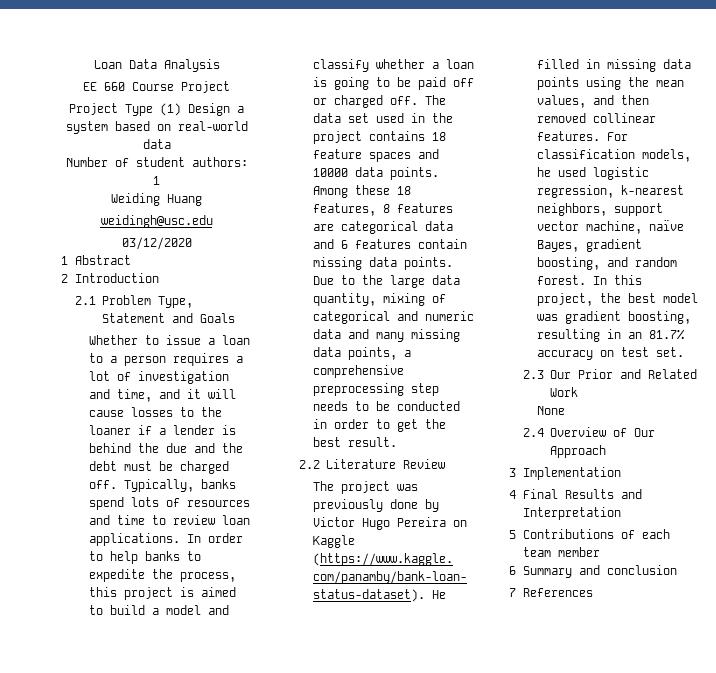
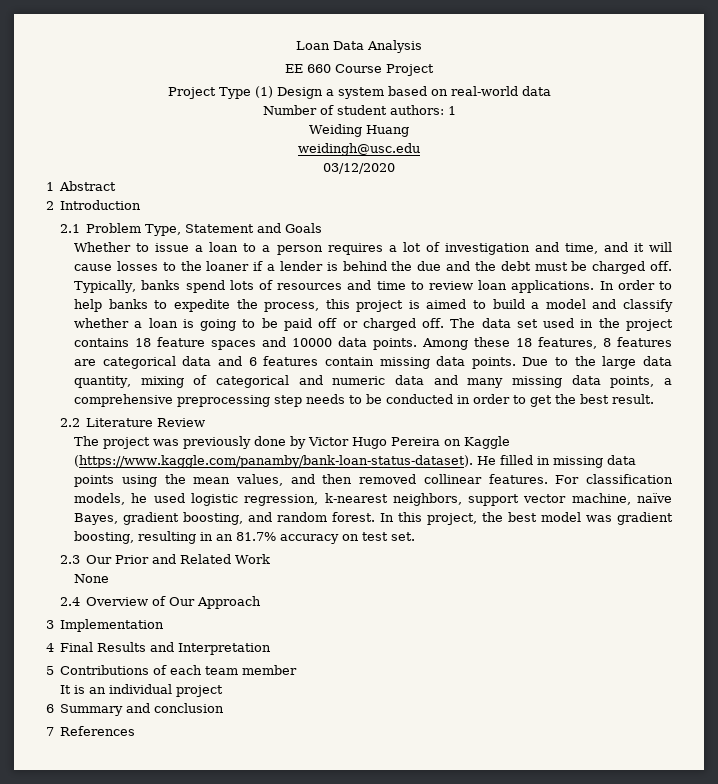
(601, 552) none -> [60,684,224,697] // It is an individual project

